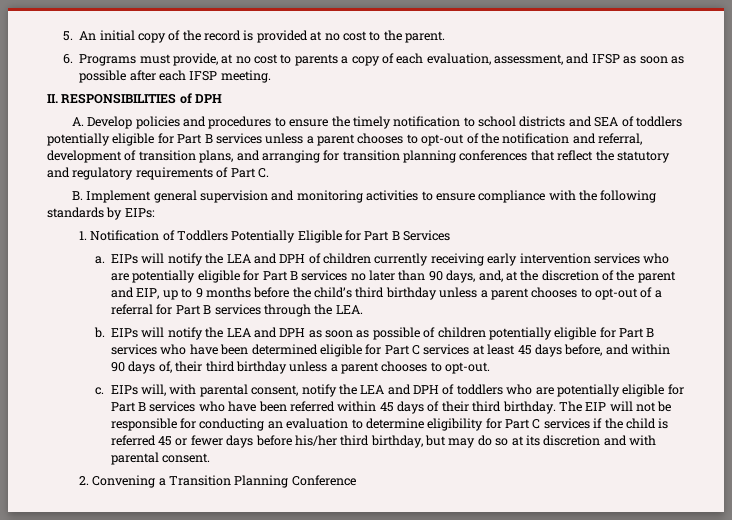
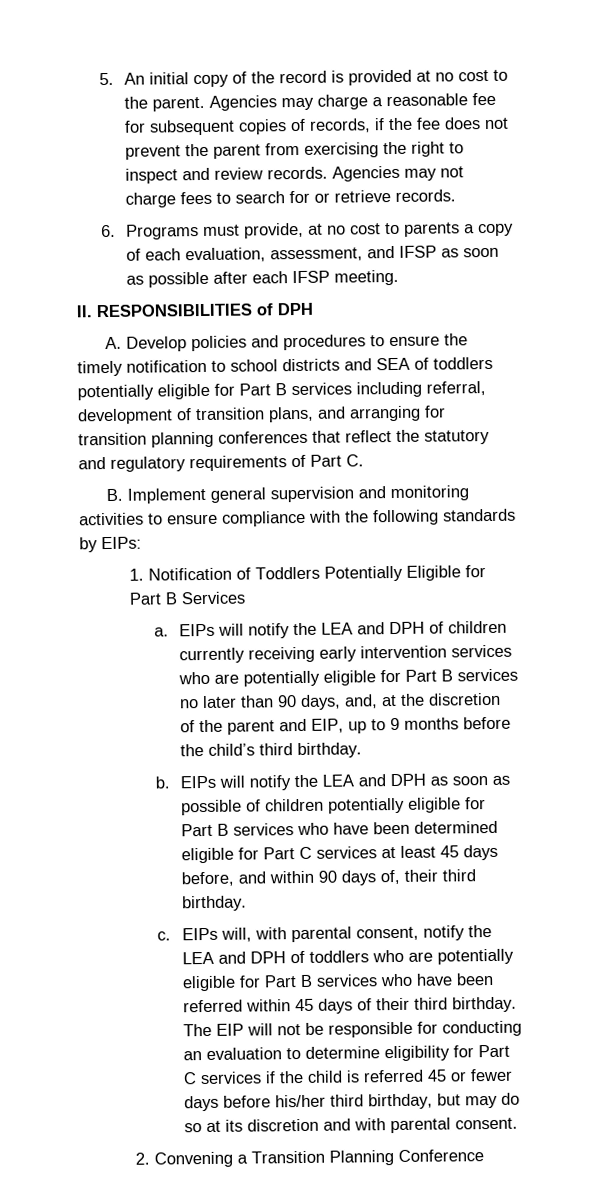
(446, 37) none -> [208,92,496,111] [123,117,509,136] [124,141,464,160] [124,165,464,184] [124,189,456,208] Agencies may charge a reasonable fee for subsequent copies of records, if the fee does not prevent the parent from exercising the right to inspect and review records. Agencies may not charge fees to search for or retrieve records.
[265,133,596,146] unless a parent chooses to opt-out of the notification and -> [356,381,422,398] including
[385,287,662,300] [111,304,363,317] birthday unless a parent chooses to opt-out of a referral for Part B services through the LEA. -> [297,742,363,759] birthday.
[235,361,491,374] birthday unless a parent chooses to opt-out. -> [182,895,248,912] birthday.

